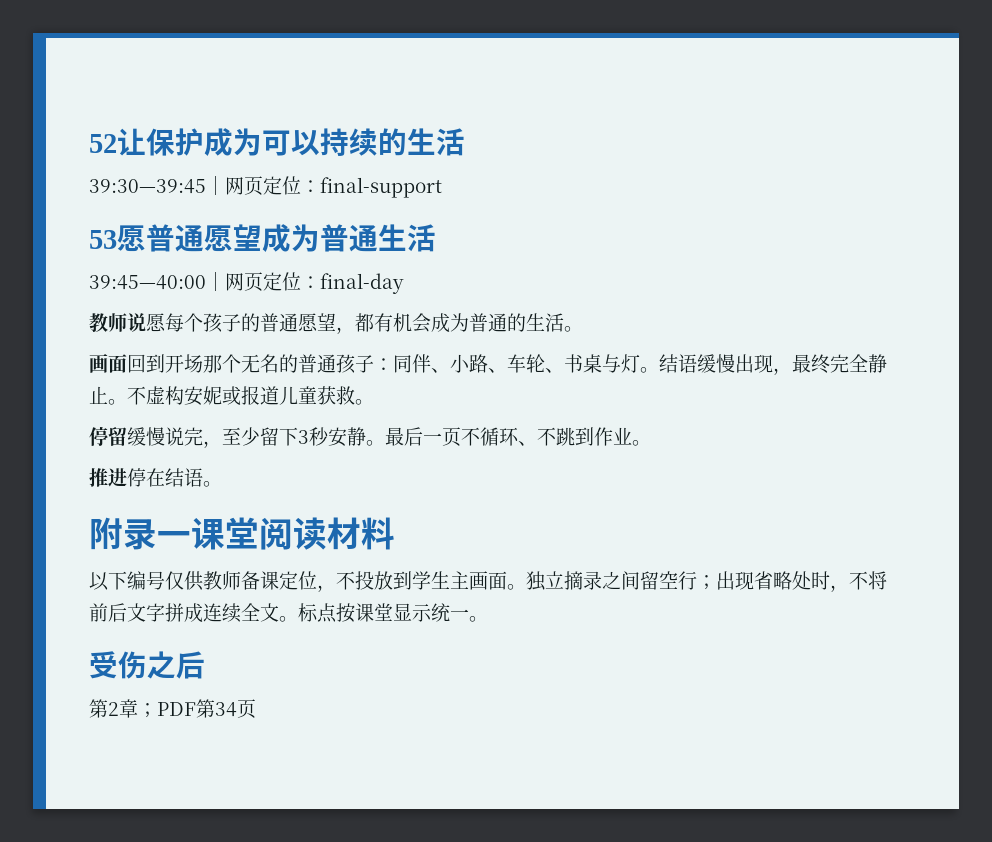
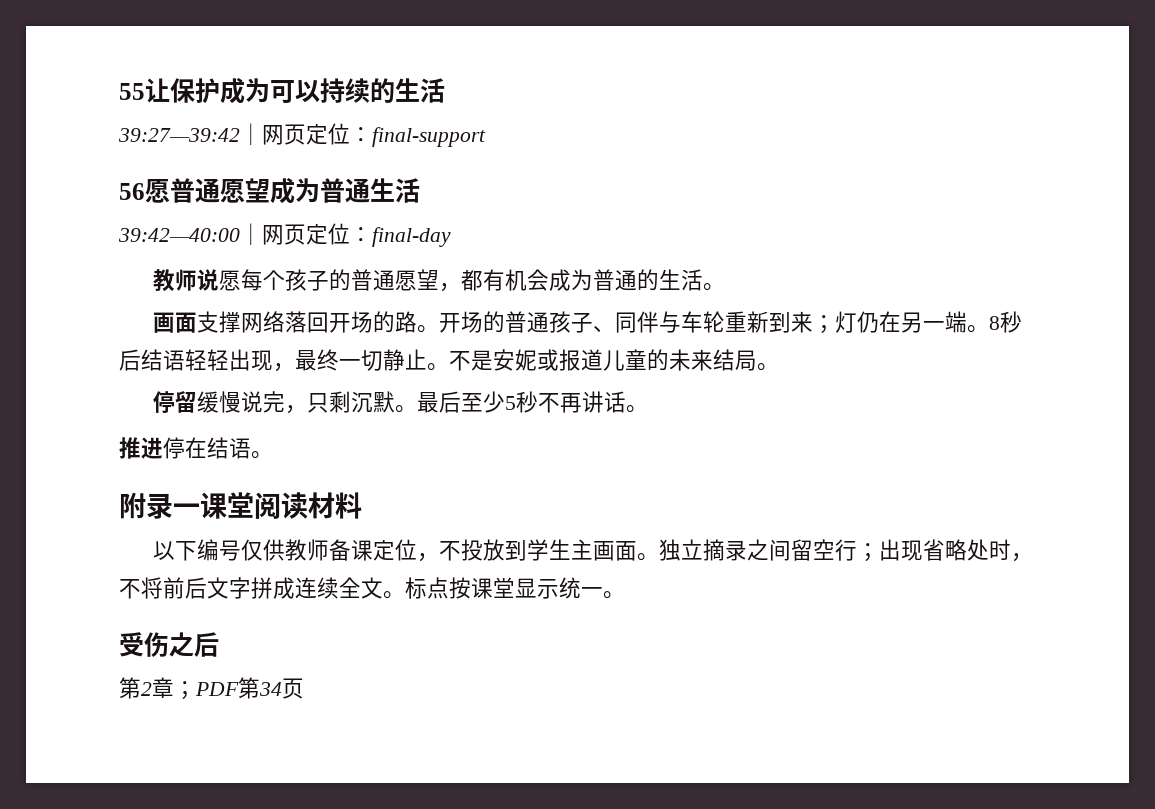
[89,134,117,153] 52 -> [119,83,145,100] 55
[89,179,206,194] 39:30—39:45 -> [118,128,240,142] 39:27—39:42
[89,230,117,249] 53 -> [119,183,145,200] 56
[89,275,206,290] 39:45—40:00 -> [118,228,240,242] 39:42—40:00
[127,354,735,374] 回到开场那个无名的普通孩子：同伴、小路、车轮、书桌与灯。结语缓慢 -> [197,311,1023,334] [119,349,229,371] 支撑网络落回开场的路。开场的普通孩子、同伴与车轮重新到来；灯仍在另一端。8秒后结语轻轻
[830,354,868,373] 完全 -> [339,350,383,371] 一切
[146,386,184,405] 虚构 -> [471,350,493,371] 是
[317,386,355,405] 获救 -> [647,349,757,371] 的未来结局
[222,427,632,447] 至少留下3秒安静。最后一页不循环、不跳到作业 -> [307,391,627,413] 只剩沉默。最后至少5秒不再讲话

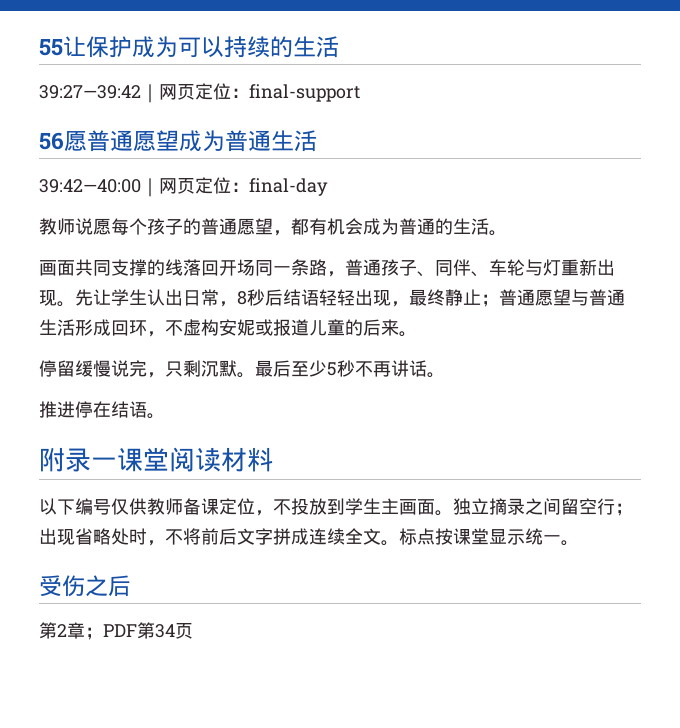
[197,311,990,334] 支撑网络落回开场的路。开场的普通孩子、同伴与车轮重新到来；灯仍在另一端。 -> [75,259,615,277] [39,289,237,307] 共同支撑的线落回开场同一条路，普通孩子、同伴、车轮与灯重新出现。先让学生认出日常，
[339,349,493,371] 一切静止。不是 -> [445,289,625,307] [39,319,219,337] 静止；普通愿望与普通生活形成回环，不虚构
[669,349,757,371] 未来结局 -> [363,319,399,336] 后来

